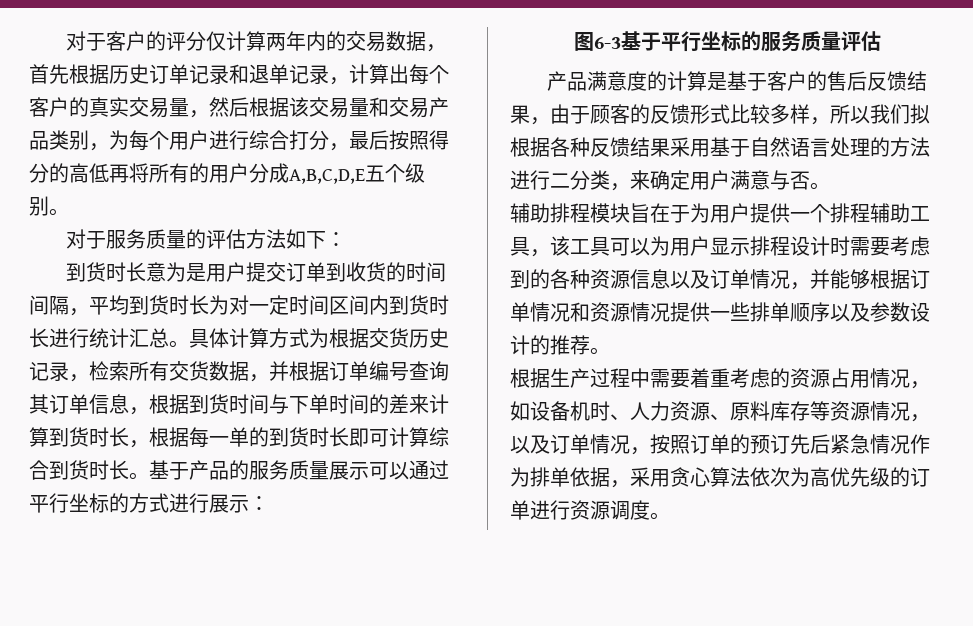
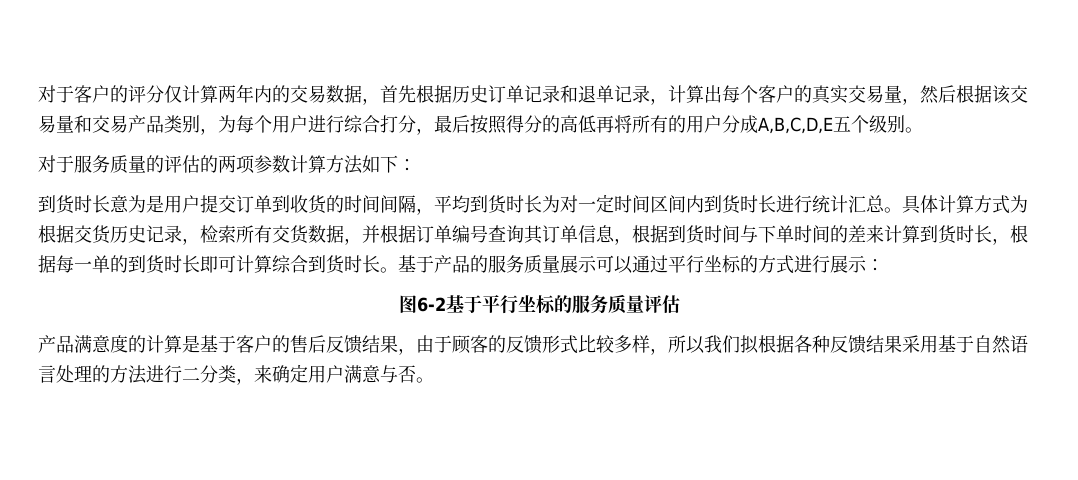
(246, 239) none -> [200,155,326,174] 的两项参数计算
[593,37,621,49] 6-3 -> [416,297,446,312] 6-2
[510,203,930,223] [510,236,930,257] [510,269,930,290] [510,302,930,322] [510,335,610,355] [510,368,930,389] [510,401,930,422] [510,434,930,455] [510,467,930,488] [510,500,670,520] // 辅助排程模块旨在于为用户提供一个排程辅助工具，该工具可以为用户显示排程设计时需要考虑到的各种资源信息以及订单情况，并能够根据订单情况和资源情况提供一些排单顺序以及参数设计的推荐。 // 根据生产过程中需要着重考虑的资源占用情况，如设备机时、人力资源、原料库存等资源情况，以及订单情况，按照订单的预订先后紧急情况作为排单依据，采用贪心算法依次为高优先级的订单进行资源调度。 -> (434, 380) none

